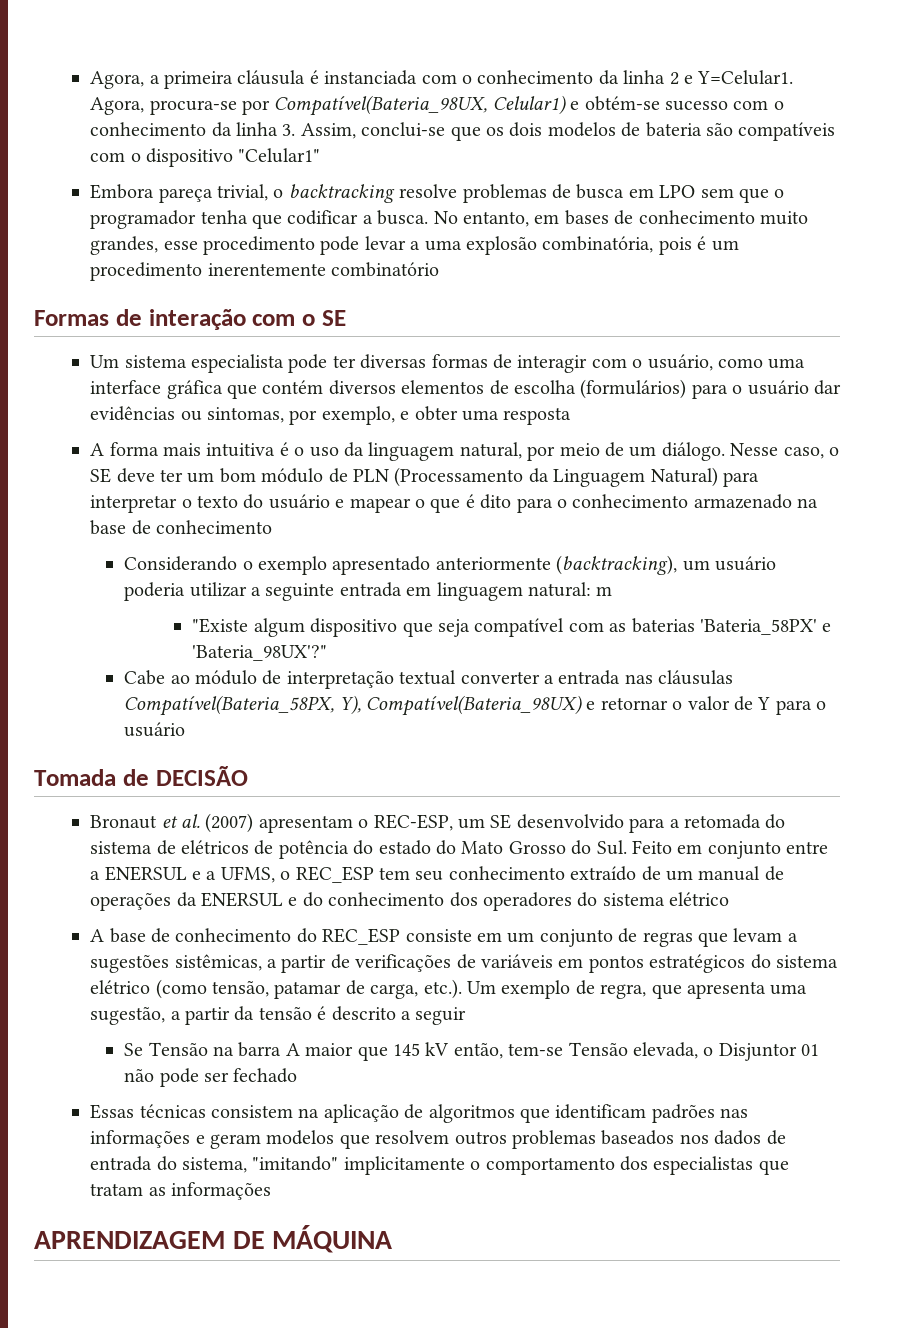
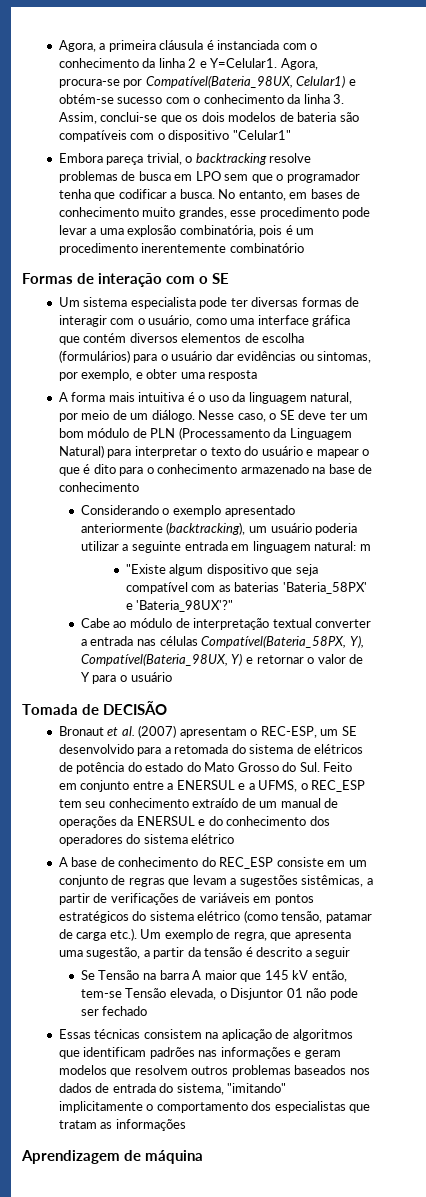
[658,670,734,685] cláusulas -> [159,636,198,646] células
[366,695,583,716] Compatível(Bateria_98UX) -> [80,653,243,666] Compatível(Bateria_98UX, Y)
[370,984,419,999] carga, -> [76,932,107,941] carga
[34,1225,393,1253] APRENDIZAGEM DE MÁQUINA -> [21,1150,204,1164] Aprendizagem de máquina

